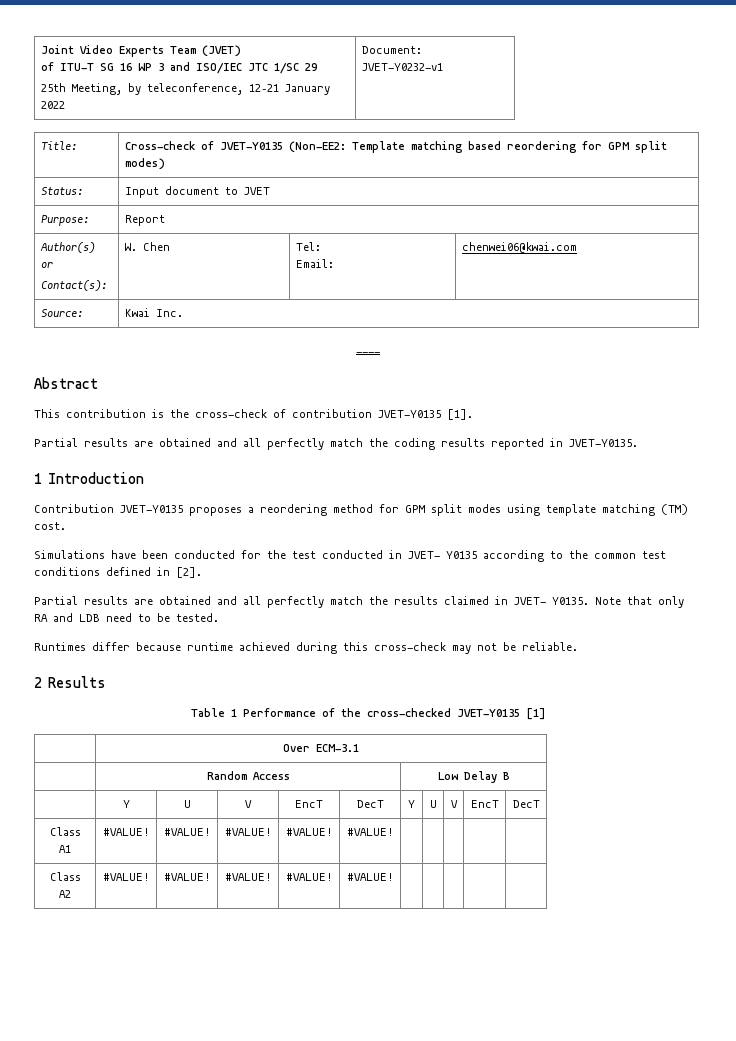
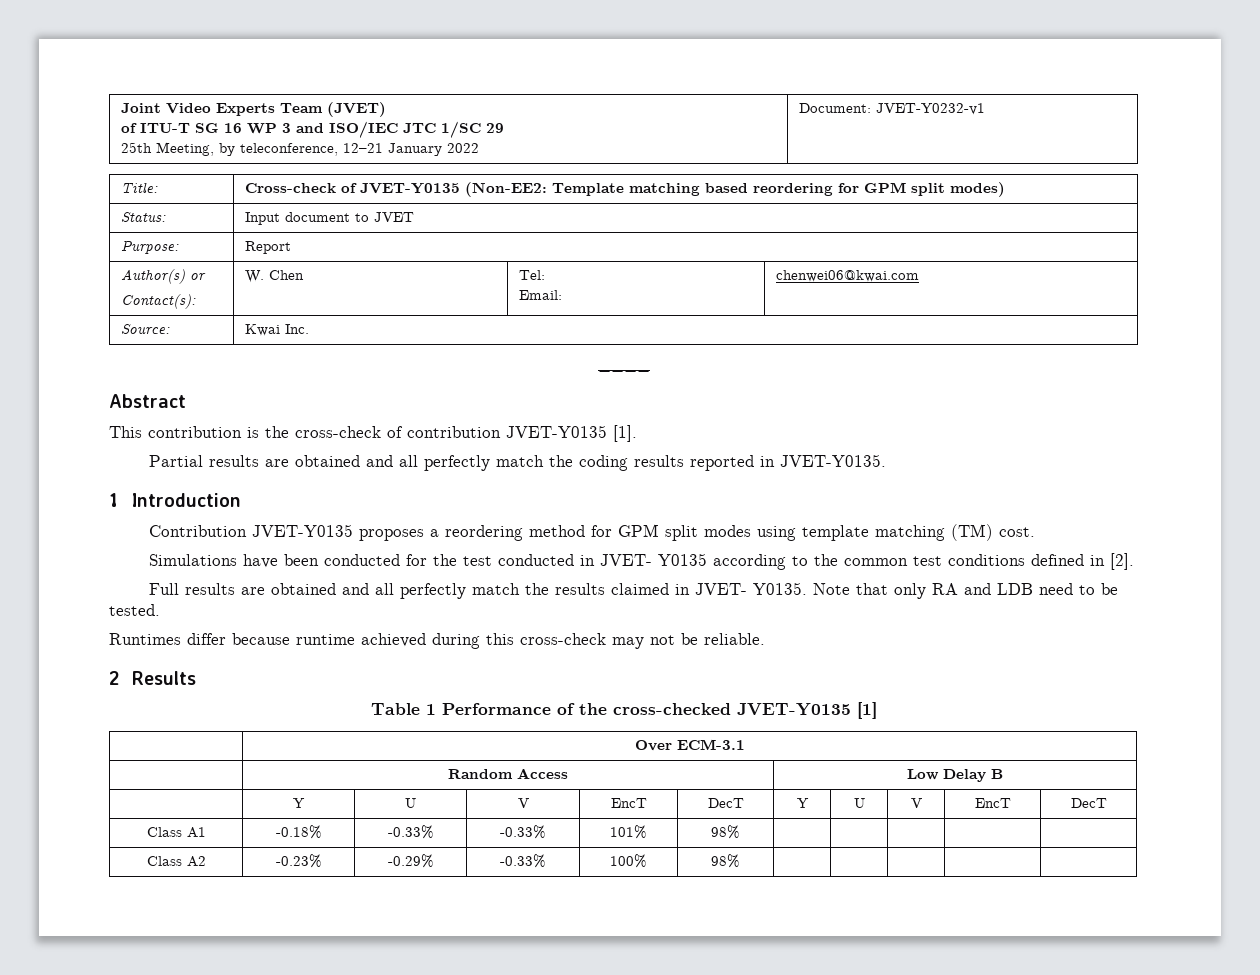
[34,596,78,605] Partial -> [148,583,179,595] Full
[102,828,150,836] [163,828,211,836] [224,828,272,836] [285,828,333,836] [346,828,394,836] [49,872,81,881] [59,890,71,898] [102,873,150,881] [163,873,211,881] [224,873,272,881] [285,873,333,881] [346,873,394,881] #VALUE! | #VALUE! | #VALUE! | #VALUE! | #VALUE! | | | | | // Class A2 | #VALUE! | #VALUE! | #VALUE! | #VALUE! | #VALUE! -> [275,825,322,839] [387,825,434,839] [500,825,546,839] [610,825,647,839] [711,825,740,839] [146,856,206,867] [275,854,322,868] [387,854,434,868] [500,854,546,868] [610,854,647,868] [711,854,740,868] -0.18% | -0.33% | -0.33% | 101% | 98% | | | | | // Class A2 | -0.23% | -0.29% | -0.33% | 100% | 98%

